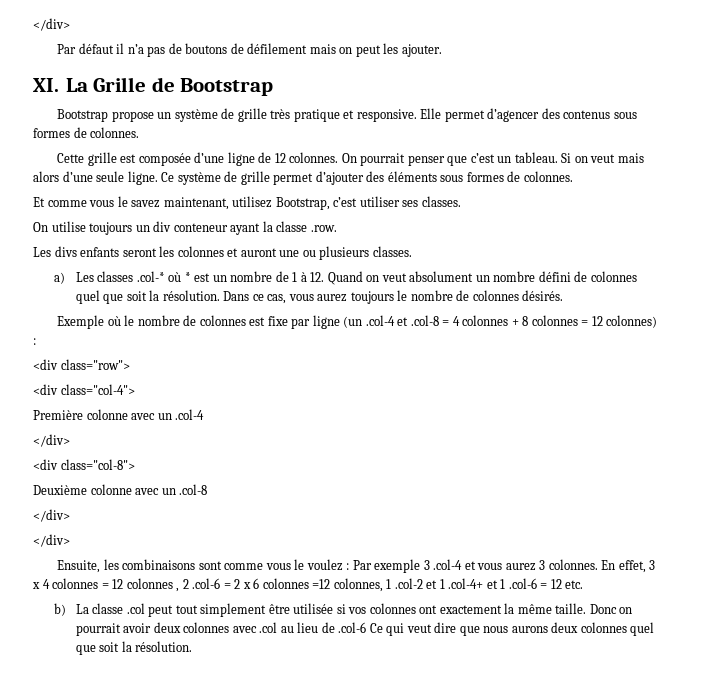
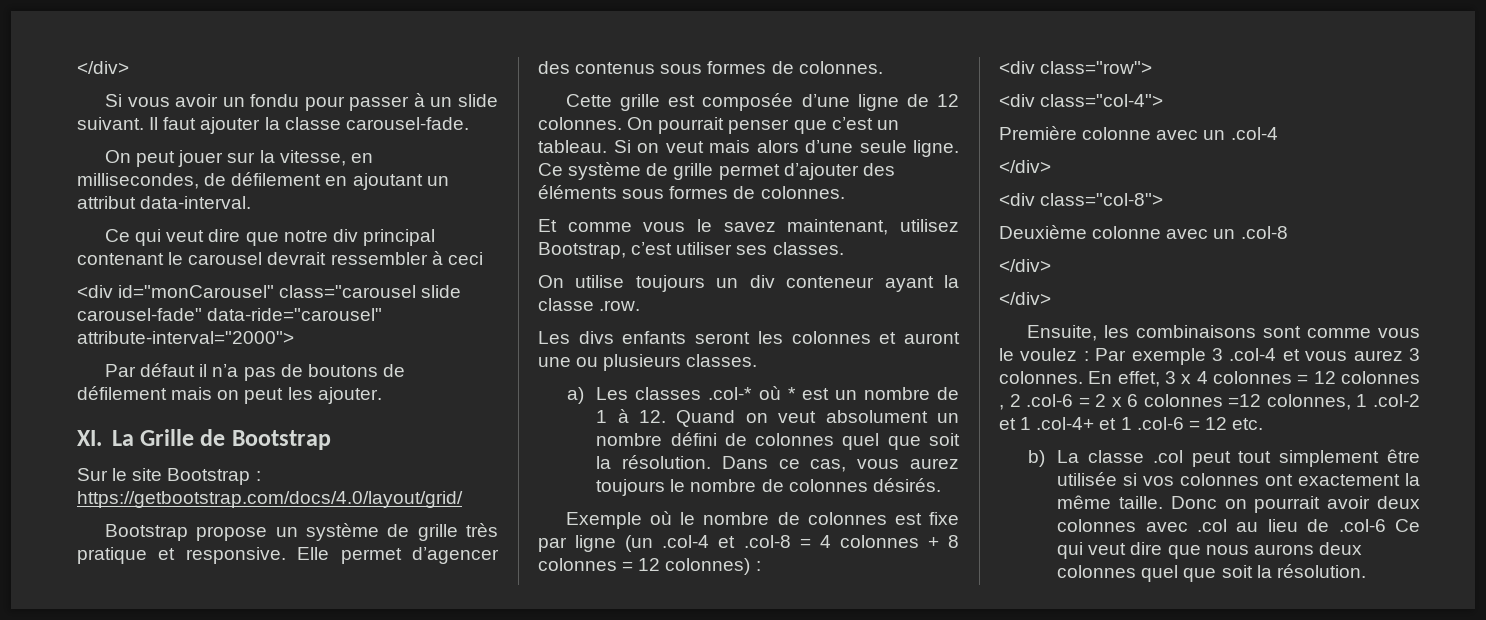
[33,18,70,31] </div> -> [77,61,129,74] [105,93,499,111] [77,117,469,134] [105,150,373,167] [77,172,449,190] [77,196,252,209] [105,229,436,246] [77,251,483,265] [77,285,462,298] [77,308,383,321] [77,331,294,344] </div> // Si vous avoir un fondu pour passer à un slide suivant. Il faut ajouter la classe carousel-fade. // On peut jouer sur la vitesse, en millisecondes, de défilement en ajoutant un attribut data-interval. // Ce qui veut dire que notre div principal contenant le carousel devrait ressembler à ceci // <div id="monCarousel" class="carousel slide carousel-fade" data-ride="carousel" attribute-interval="2000">
(274, 87) none -> [77,468,261,485] [77,491,463,508] // Sur le site Bootstrap : https://getbootstrap.com/docs/4.0/layout/grid/

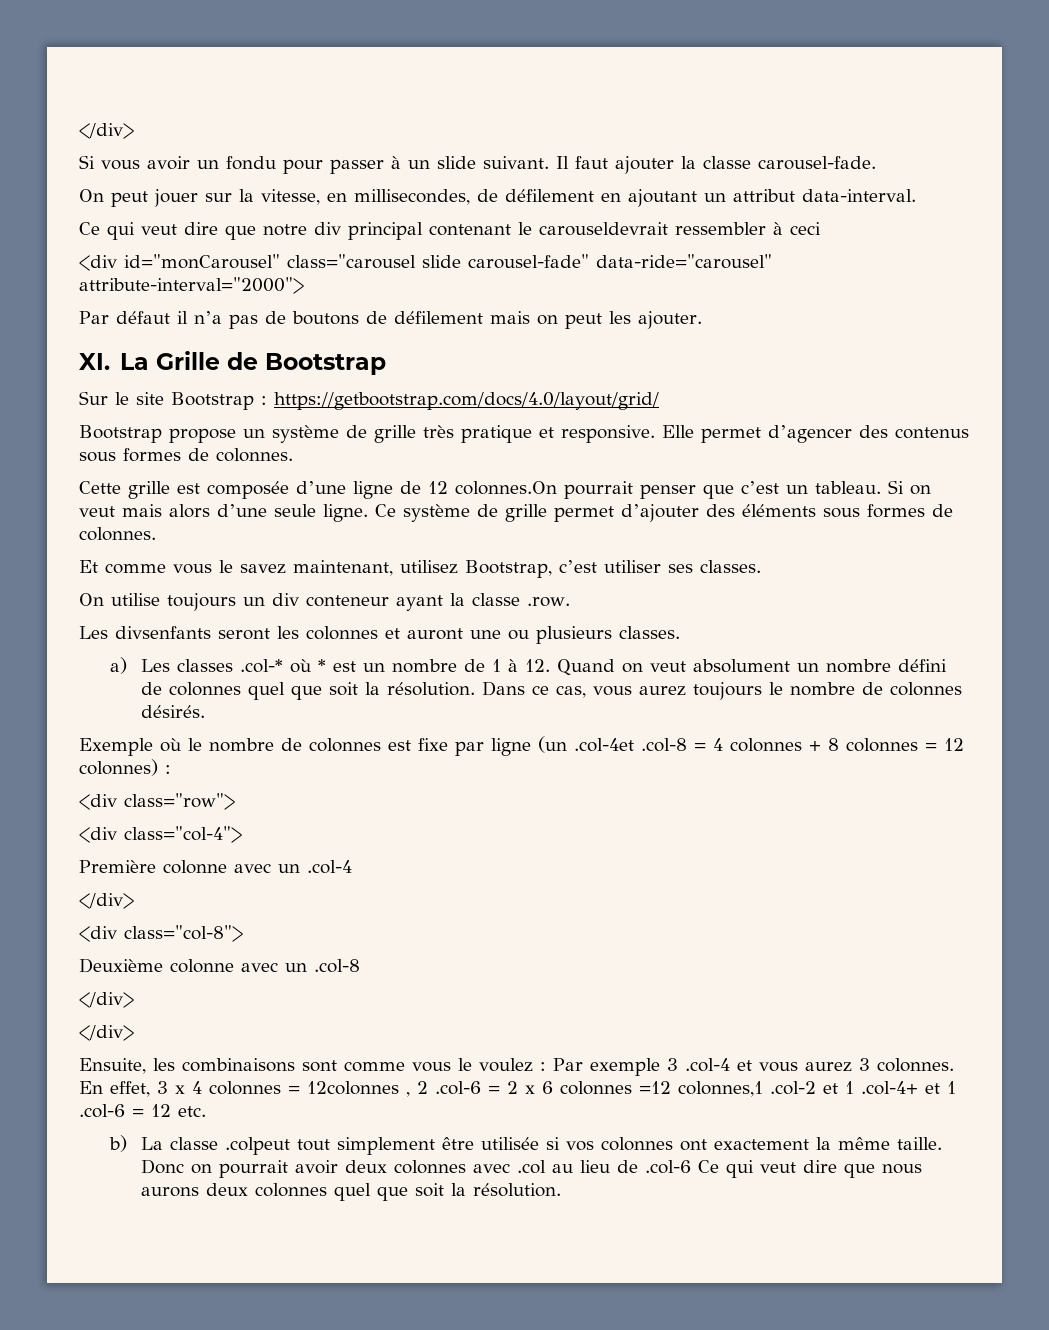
[188,252,327,265] carousel devrait -> [539,222,668,236] carouseldevrait
[538,117,654,130] colonnes. On -> [455,481,557,495] colonnes.On
[578,331,687,344] divs enfants -> [115,626,211,639] divsenfants
[662,535,736,548] .col-4 et -> [574,738,634,752] .col-4et
[1313,371,1420,384] 12 colonnes -> [307,1081,399,1095] 12colonnes
[1266,394,1368,410] colonnes, 1 -> [678,1081,763,1097] colonnes,1
[1152,450,1231,467] .col peut -> [225,1137,291,1155] .colpeut

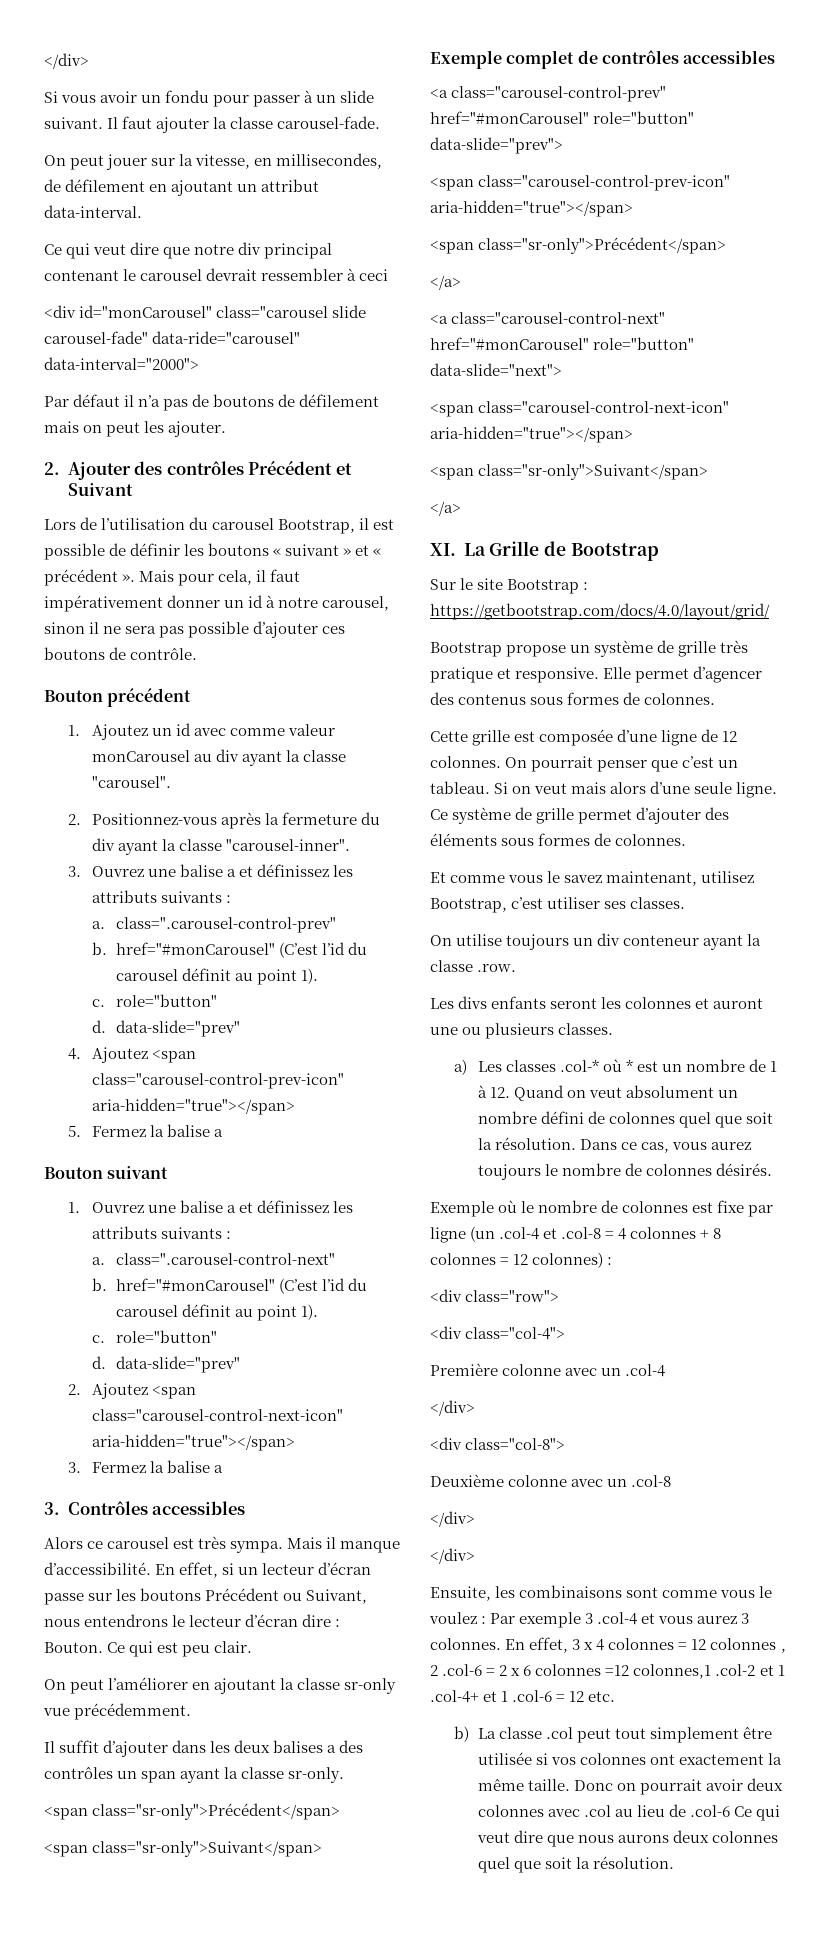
[539,222,668,236] carouseldevrait -> [140,268,258,281] carousel devrait
[79,277,304,294] attribute-interval="2000"> -> [44,357,199,370] data-interval="2000">
(702, 320) none -> [44,461,352,480] [67,483,133,496] [44,517,395,534] [44,543,382,560] [44,569,301,586] [44,595,390,612] [44,621,346,638] [44,647,198,660] [44,688,192,707] [67,723,336,740] [91,749,347,766] [91,776,171,788] [67,812,381,829] [91,838,351,855] [67,864,354,877] [91,890,231,903] [91,917,336,933] [91,942,367,958] [115,968,318,985] [91,994,217,1007] [91,1020,240,1037] [67,1047,196,1063] [91,1073,344,1089] [91,1098,295,1115] [67,1124,223,1137] [44,1166,169,1179] [67,1200,354,1213] [91,1226,231,1239] [91,1253,335,1265] [91,1278,367,1294] [115,1304,318,1321] [91,1330,217,1343] [91,1356,240,1373] [67,1383,196,1399] [91,1409,343,1421] [91,1434,295,1451] [67,1460,223,1473] [44,1501,246,1515] [44,1536,401,1553] [44,1562,372,1578] [44,1588,368,1605] [44,1614,341,1627] [44,1641,253,1657] [44,1677,397,1694] [43,1703,192,1720] [44,1740,364,1757] [44,1767,345,1783] [44,1803,341,1820] [44,1841,323,1857] [430,50,776,69] [430,86,667,102] [430,111,695,124] [430,137,563,154] [430,175,731,191] [430,200,633,217] [430,237,727,254] [430,275,461,290] [430,312,666,324] [430,337,695,350] [430,363,562,376] [430,401,730,417] [430,426,633,443] [430,464,709,480] [430,501,461,516] // 2. Ajouter des contrôles Précédent et Suivant // Lors de l’utilisation du carousel Bootstrap, il est possible de définir les boutons « suivant » et « précédent ». Mais pour cela, il faut impérativement donner un id à notre carousel, sinon il ne sera pas possible d’ajouter ces boutons de contrôle. // Bouton précédent // 1. Ajoutez un id avec comme valeur monCarousel au div ayant la classe "carousel". // 2. Positionnez-vous après la fermeture du div ayant la classe "carousel-inner". // 3. Ouvrez une balise a et définissez les attributs suivants : // a. class=".carousel-control-prev" // b. href="#monCarousel" (C’est l’id du carousel définit au point 1). // c. role="button" // d. data-slide="prev" // 4. Ajoutez <span class="carousel-control-prev-icon" aria-hidden="true"></span> // 5. Fermez la balise a // Bouton suivant // 1. Ouvrez une balise a et définissez les attributs suivants : // a. class=".carousel-control-next" // b. href="#monCarousel" (C’est l’id du carousel définit au point 1). // c. role="button" // d. data-slide="prev" // 2. Ajoutez <span class="carousel-control-next-icon" aria-hidden="true"></span> // 3. Fermez la balise a // 3. Contrôles accessibles // Alors ce carousel est très sympa. Mais il manque d’accessibilité. En effet, si un lecteur d’écran passe sur les boutons Précédent ou Suivant, nous entendrons le lecteur d’écran dire : Bouton. Ce qui est peu clair. // On peut l’améliorer en ajoutant la classe sr-only vue précédemment. // Il suffit d’ajouter dans les deux balises a des contrôles un span ayant la classe sr-only. // <span class="sr-only">Précédent</span> // <span class="sr-only">Suivant</span> // Exemple complet de contrôles accessibles // <a class="carousel-control-prev" href="#monCarousel" role="button" data-slide="prev"> // <span class="carousel-control-prev-icon" aria-hidden="true"></span> // <span class="sr-only">Précédent</span> // </a> // <a class="carousel-control-next" href="#monCarousel" role="button" data-slide="next"> // <span class="carousel-control-next-icon" aria-hidden="true"></span> // <span class="sr-only">Suivant</span> // </a>
[455,481,557,495] colonnes.On -> [430,756,528,768] colonnes. On
[115,626,211,639] divsenfants -> [458,996,547,1009] divs enfants
[574,738,634,752] .col-4et -> [499,1227,558,1240] .col-4 et
[307,1081,399,1095] 12colonnes -> [691,1638,777,1650] 12 colonnes
[225,1137,291,1155] .colpeut -> [545,1727,611,1743] .col peut

